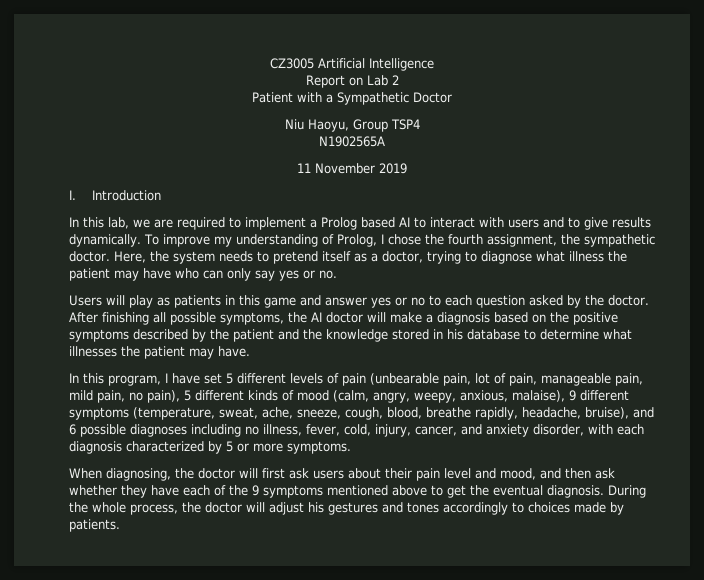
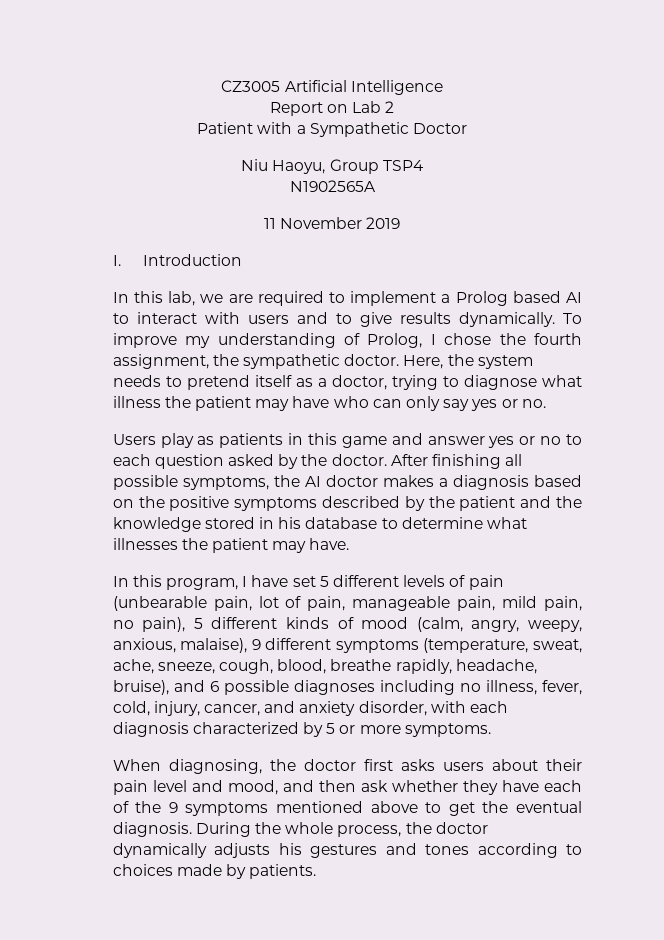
[106,295,126,305] will -> (156, 439) none
[367,312,423,323] will make -> [382,475,434,487] makes
[239,468,310,479] will first ask -> [363,759,435,771] first asks
[246,502,305,515] will adjust -> [112,843,271,858] dynamically adjusts
[443,502,509,515] accordingly -> [477,843,558,858] according

